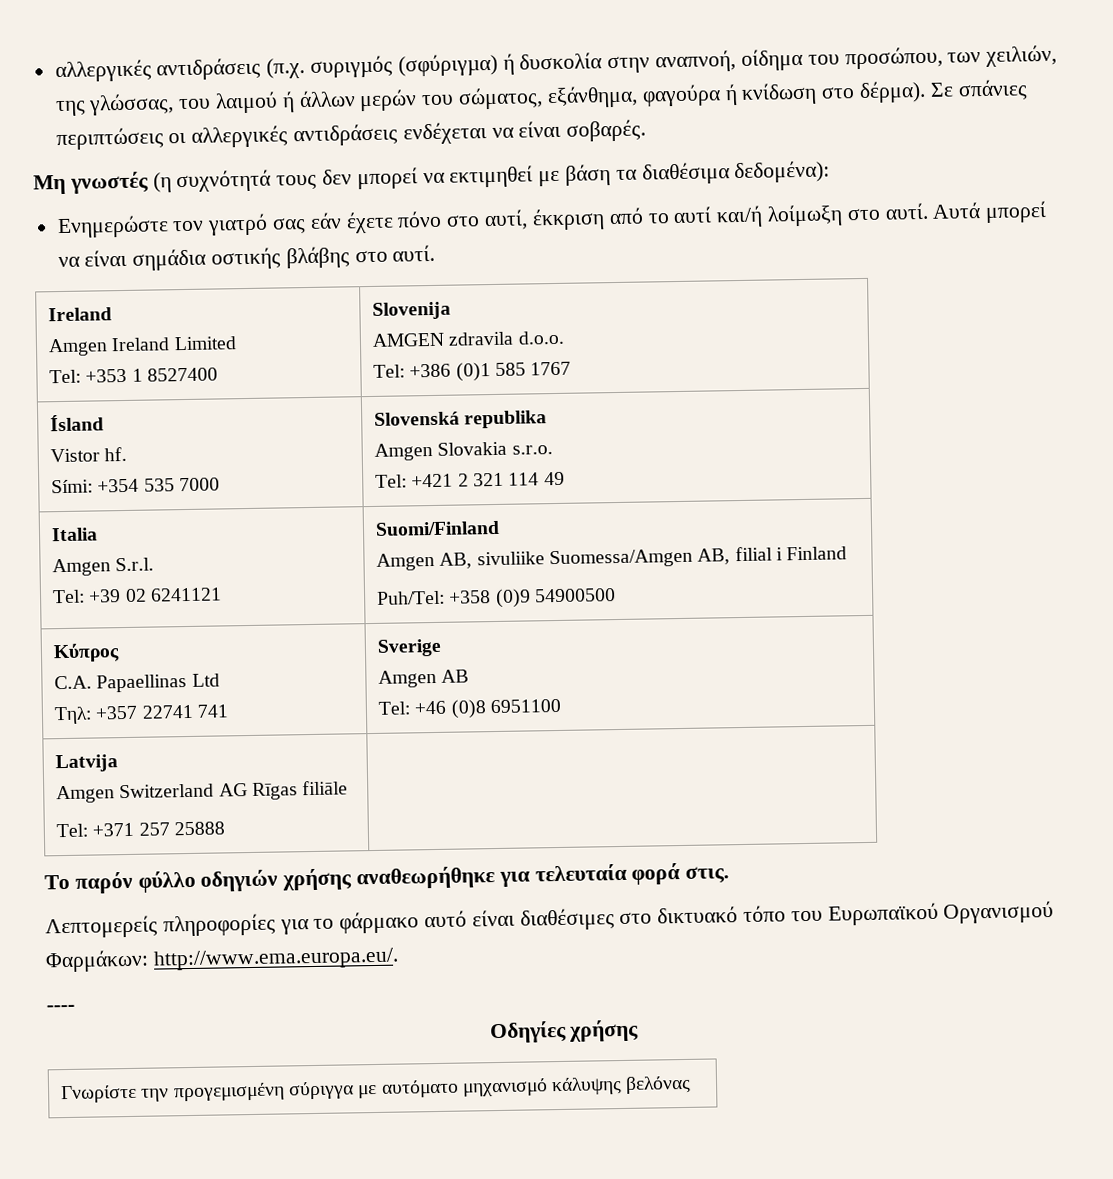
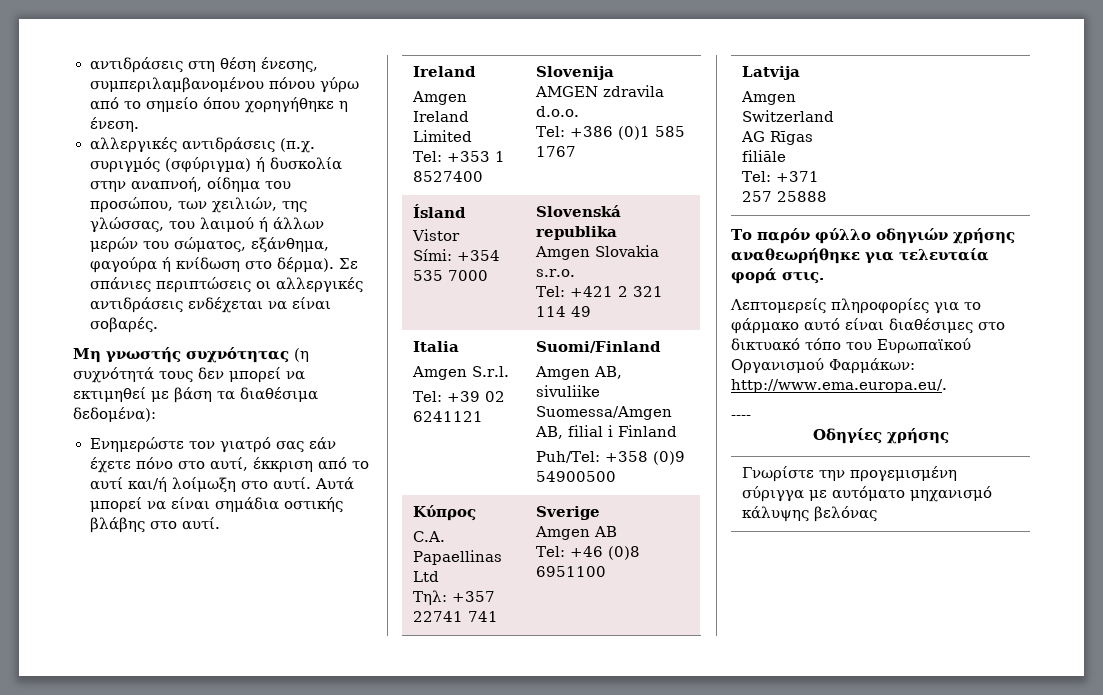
(54, 71) none -> [89,57,318,73] [89,77,359,93] [89,97,348,113] [89,117,139,132] αντιδράσεις στη θέση ένεσης, συμπεριλαμβανομένου πόνου γύρω από το σημείο όπου χορηγήθηκε η ένεση. //
[69,171,149,194] γνωστές -> [106,347,289,363] γνωστής συχνότητας
[104,446,128,462] hf. -> (460, 235) none

